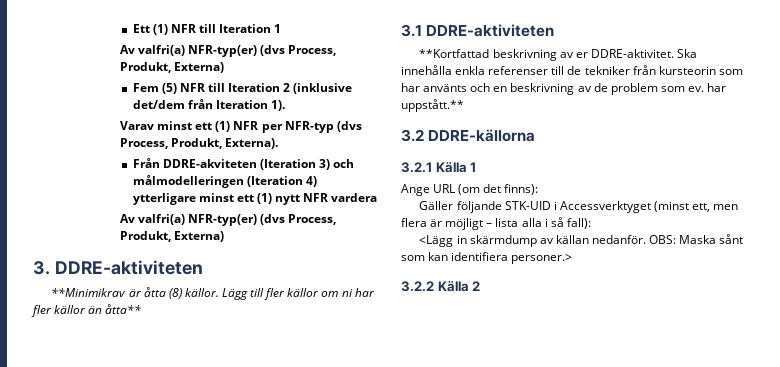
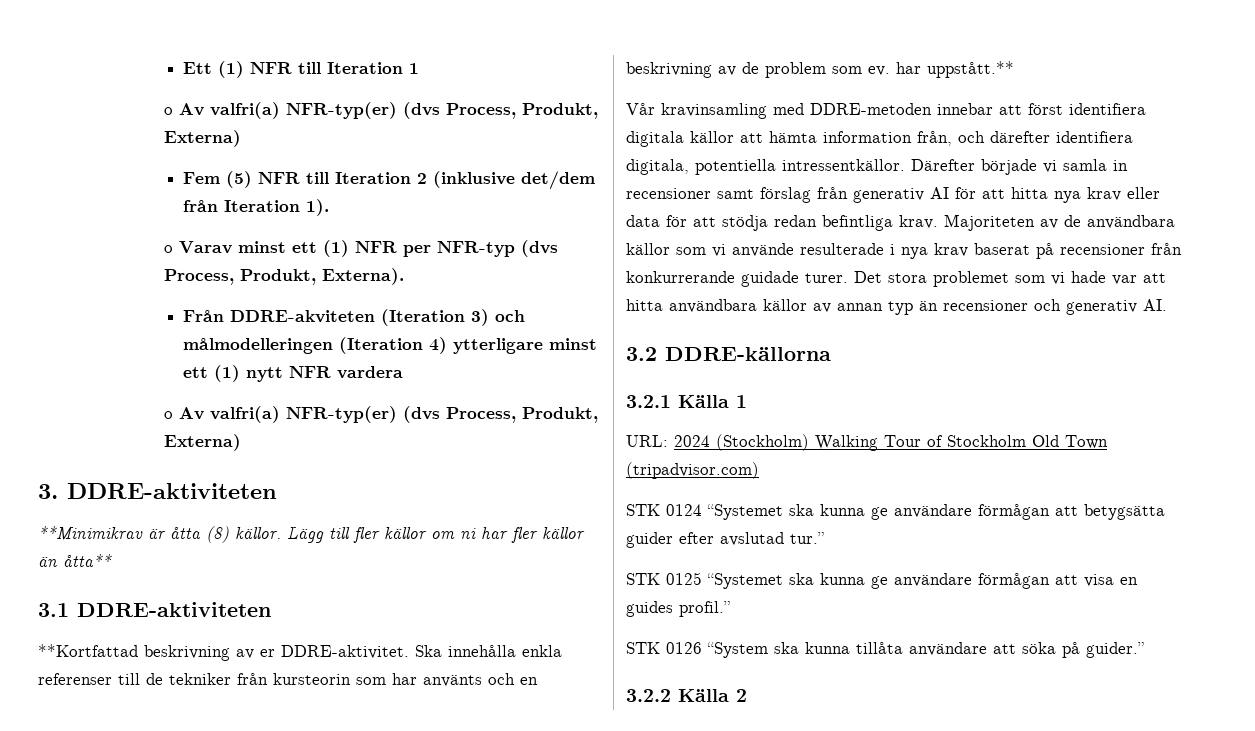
(282, 28) none -> [164,107,174,115] o
(286, 105) none -> [164,245,174,253] o
(378, 197) none -> [164,411,174,419] o
(464, 105) none -> [626,103,1146,119] [626,131,1133,147] [626,159,1128,175] [626,187,1160,203] [626,214,1175,231] [626,243,1182,259] [626,271,1166,287] [626,299,1167,315] // Vår kravinsamling med DDRE-metoden innebar att först identifiera digitala källor att hämta information från, och därefter identifiera digitala, potentiella intressentkällor. Därefter började vi samla in recensioner samt förslag från generativ AI för att hitta nya krav eller data för att stödja redan befintliga krav. Majoriteten av de användbara källor som vi använde resulterade i nya krav baserat på recensioner från konkurrerande guidade turer. Det stora problemet som vi hade var att hitta användbara källor av annan typ än recensioner och generativ AI.
[401,184,539,196] [419,201,739,213] [401,217,591,230] [419,234,744,247] [401,252,573,264] Ange URL (om det finns): // Gäller följande STK-UID i Accessverktyget (minst ett, men flera är möjligt – lista alla i så fall): // <Lägg in skärmdump av källan nedanför. OBS: Maska sånt som kan identifiera personer.> -> [626,434,1108,451] [626,462,759,479] [626,504,1165,520] [626,532,824,548] [626,572,1138,589] [626,601,730,617] [626,642,1144,658] URL: 2024 (Stockholm) Walking Tour of Stockholm Old Town (tripadvisor.com) // STK 0124 “Systemet ska kunna ge användare förmågan att betygsätta guider efter avslutad tur.” // STK 0125 “Systemet ska kunna ge användare förmågan att visa en guides profil.” // STK 0126 “System ska kunna tillåta användare att söka på guider.”

